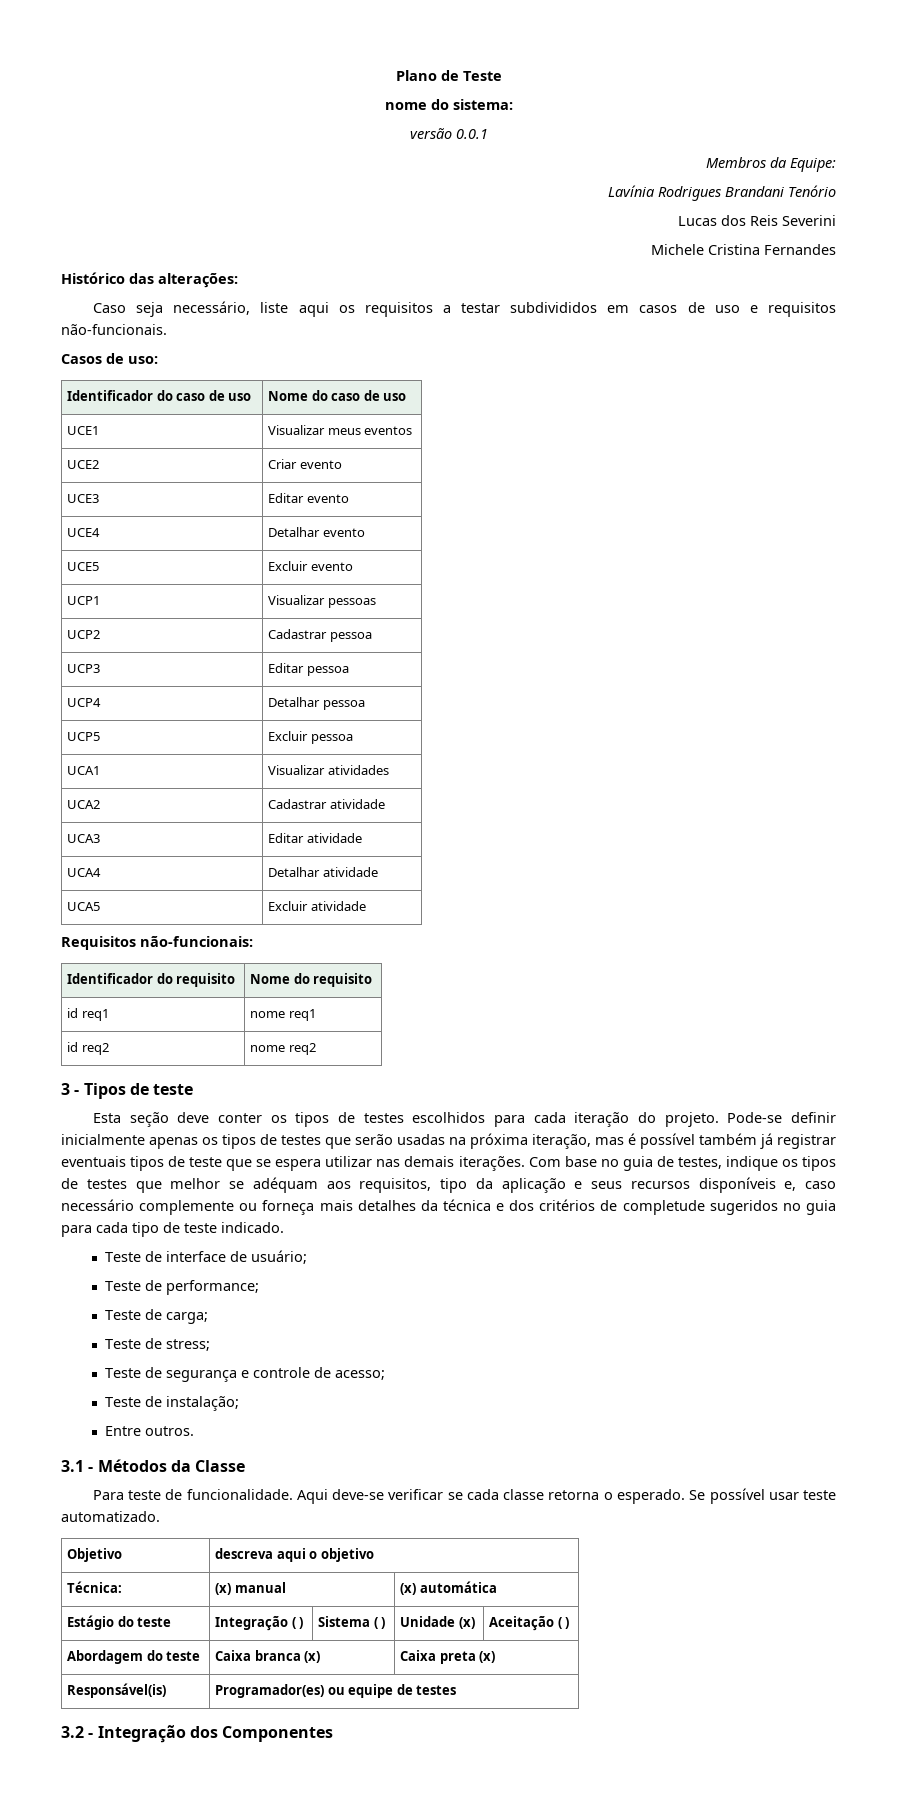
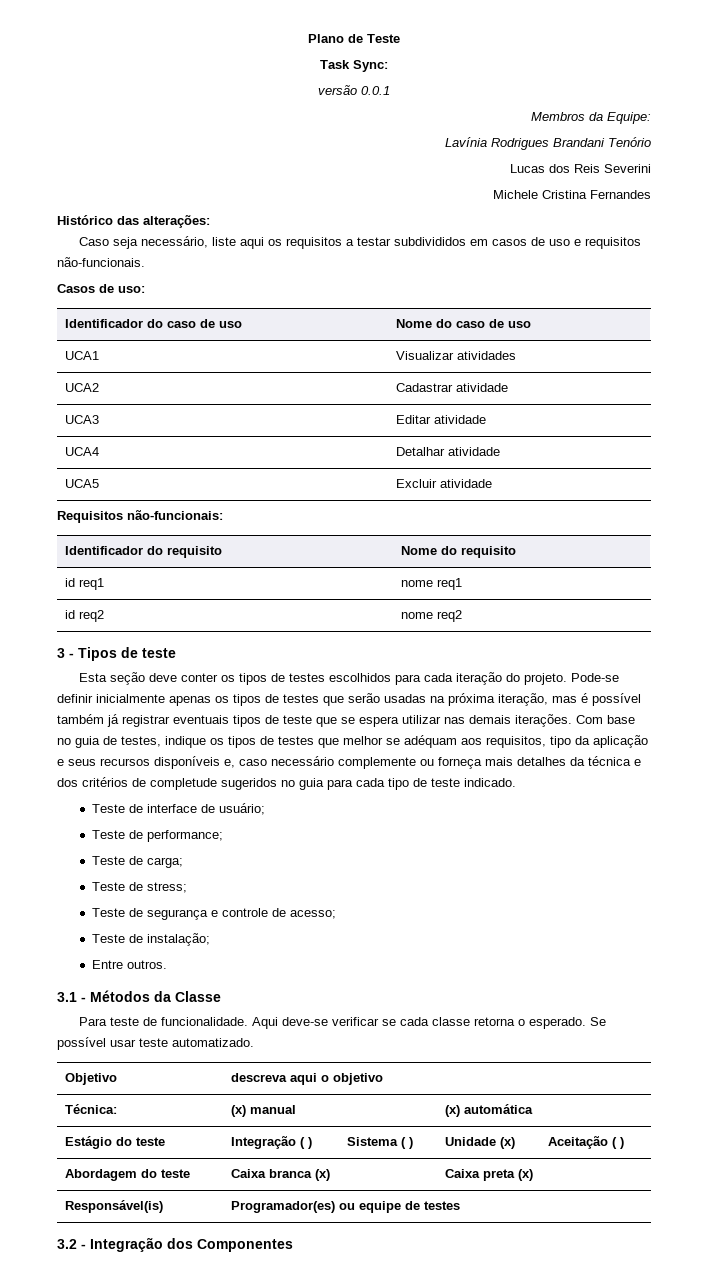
[384,99,513,110] nome do sistema: -> [320,60,388,72] Task Sync:
[67,426,100,435] [268,425,413,435] [67,460,100,469] [268,459,342,469] [67,494,100,503] [268,493,349,503] [67,528,101,537] [268,527,365,537] [67,562,100,571] [268,561,353,571] [67,596,101,605] [268,595,376,608] [67,630,101,639] [268,629,372,642] [67,664,101,673] [268,663,349,676] [67,698,102,707] [268,697,365,710] [67,732,101,741] [268,731,353,744] // UCE1 | Visualizar meus eventos // UCE2 | Criar evento // UCE3 | Editar evento // UCE4 | Detalhar evento // UCE5 | Excluir evento // UCP1 | Visualizar pessoas // UCP2 | Cadastrar pessoa // UCP3 | Editar pessoa // UCP4 | Detalhar pessoa // UCP5 | Excluir pessoa -> (532, 324) none

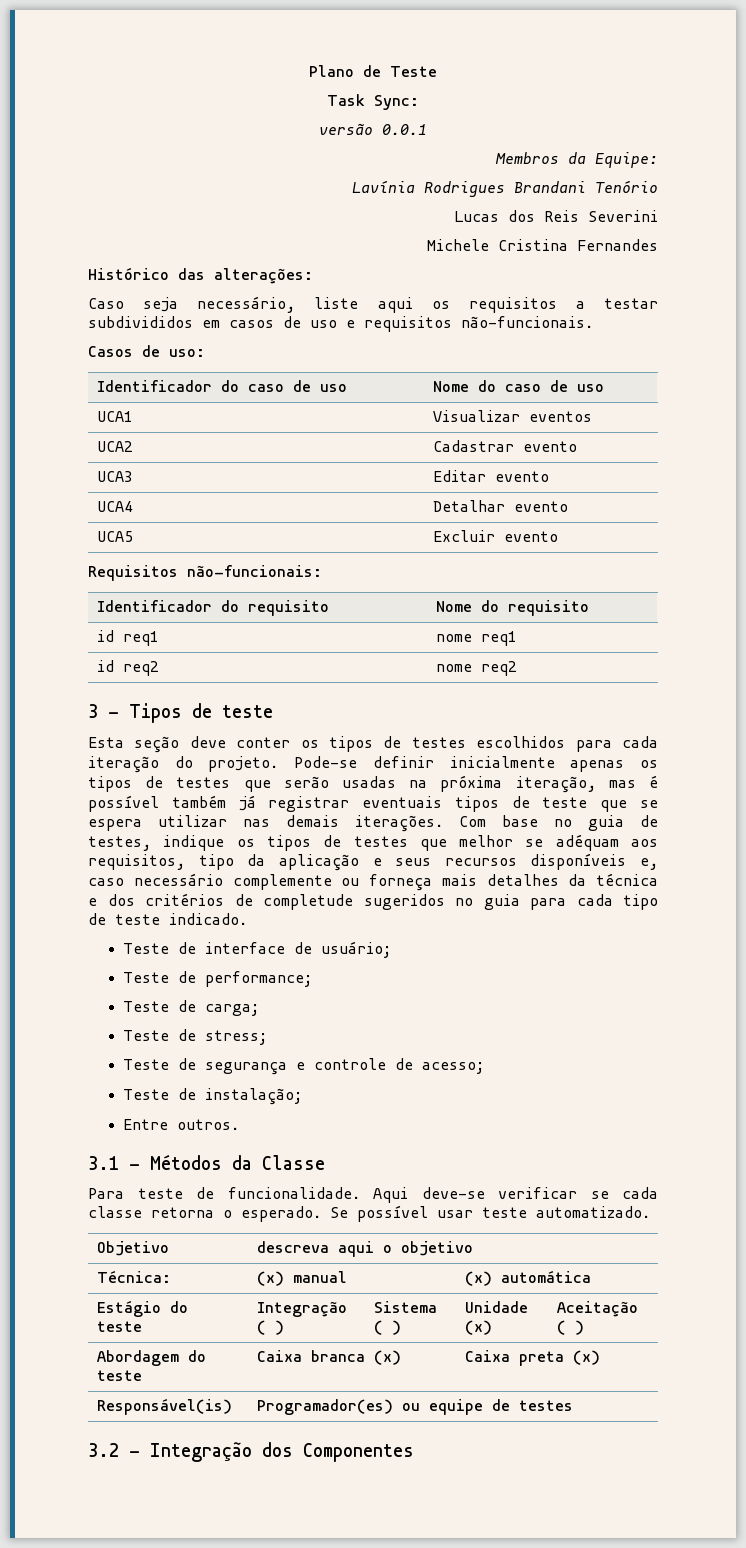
[457,351,517,360] atividades -> [528,411,592,422] eventos
[456,383,509,392] atividade -> [522,441,577,452] evento
[434,415,487,424] atividade -> [494,471,549,482] evento
[448,447,501,456] atividade -> [513,501,568,512] evento
[440,479,493,488] atividade -> [503,531,558,542] evento

